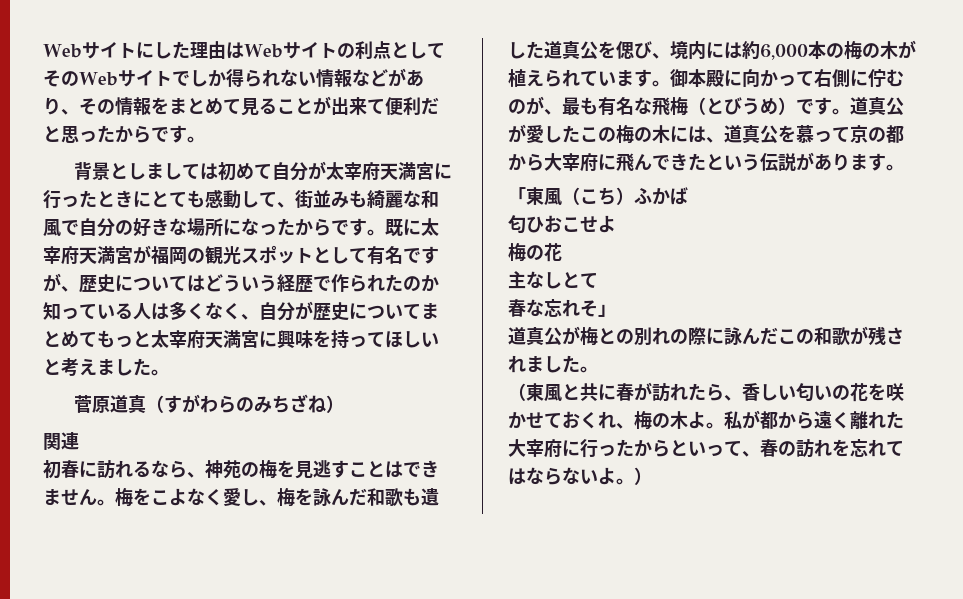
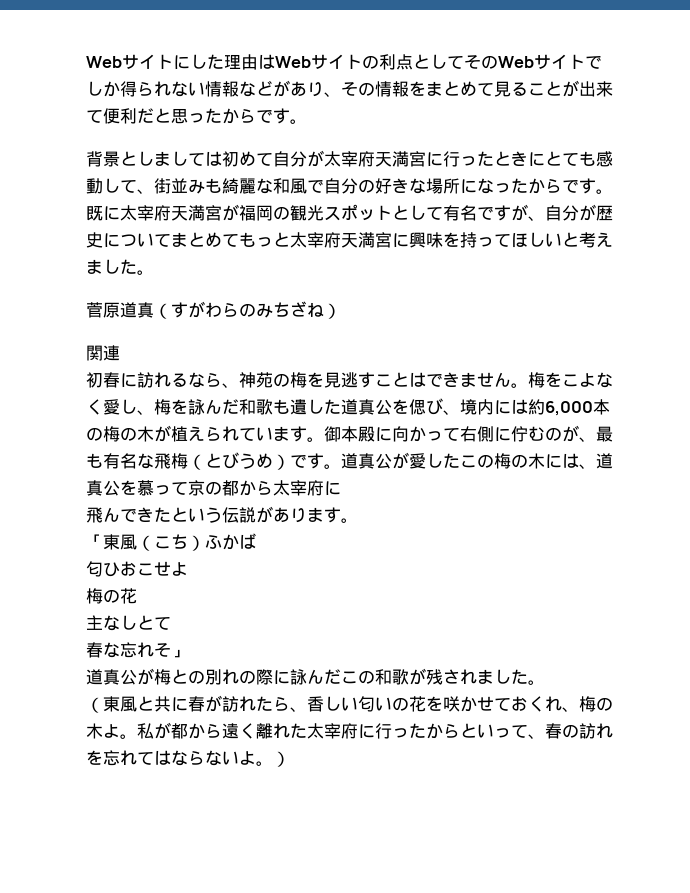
[79,274,439,293] [43,301,259,320] 歴史についてはどういう経歴で作られたのか知っている人は多くなく、 -> (545, 218) none
[544,153,616,172] 大宰府に -> [273,480,341,496] 太宰府に //
[508,439,526,457] 大 -> [307,723,324,739] 太

